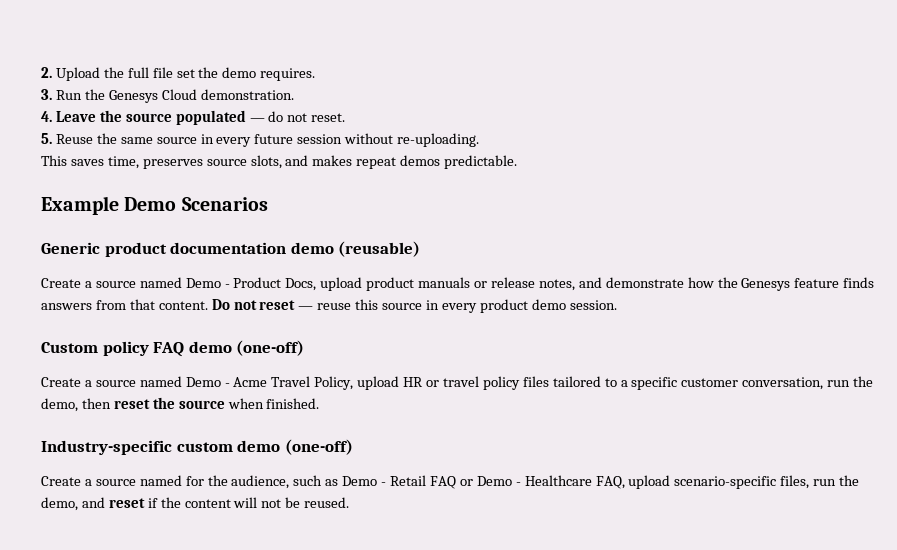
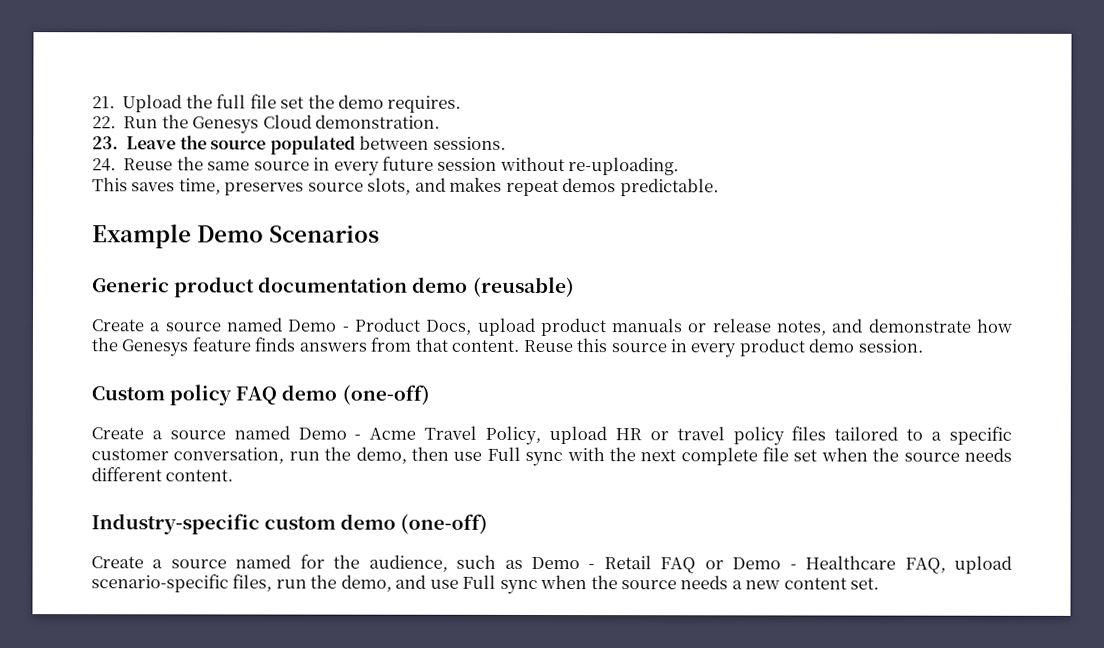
[41,67,52,78] 2. -> [92,96,115,109] 21.
[41,89,52,100] 3. -> [92,116,116,129] 22.
[41,111,52,122] 4. -> [92,136,119,150] 23.
[249,111,346,122] [41,133,52,144] — do not reset. // 5. -> [359,135,506,150] [92,158,116,172] between sessions. // 24.
[211,299,352,310] Do not reset — reuse -> [522,339,573,353] Reuse
[113,397,320,409] reset the source when finished. -> [453,446,1013,467] [91,467,234,482] use Full sync with the next complete file set when the source needs different content.
[108,497,350,508] reset if the content will not be reused. -> [429,574,880,594] use Full sync when the source needs a new content set.

